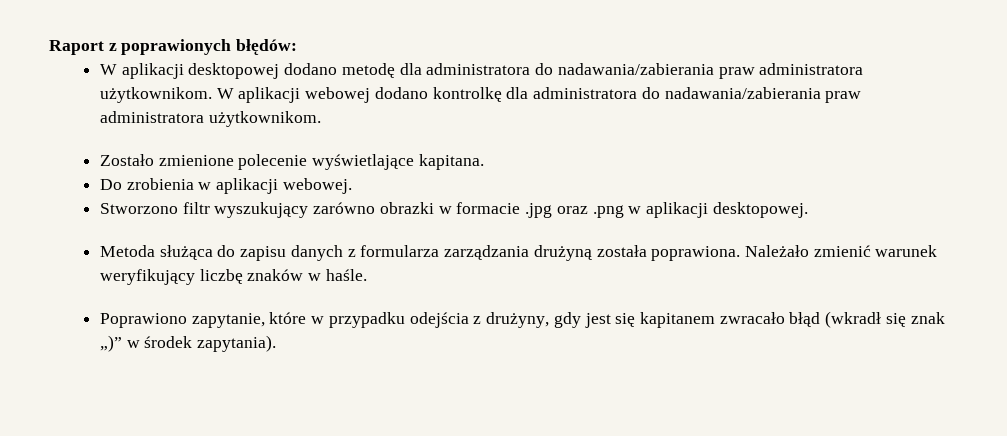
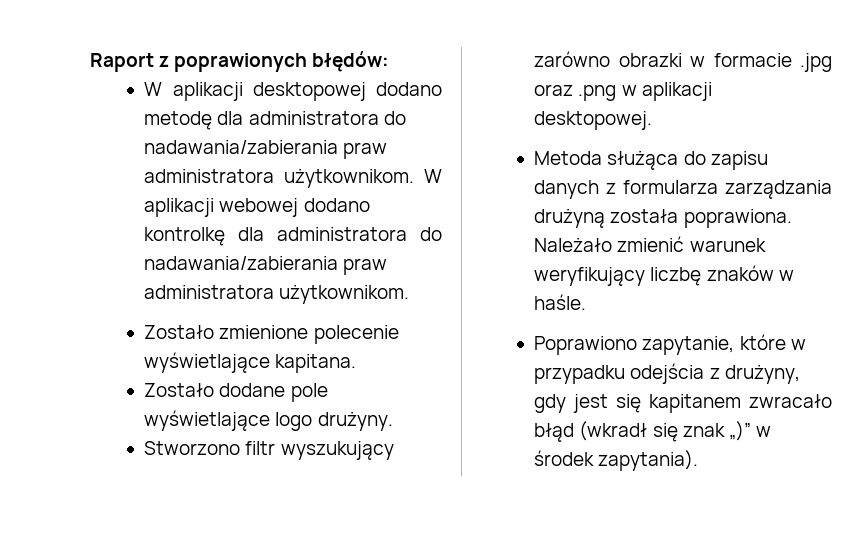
[99,178,352,194] Do zrobienia w aplikacji webowej. -> [144,383,328,402] [144,410,393,431] Zostało dodane pole wyświetlające logo drużyny.

